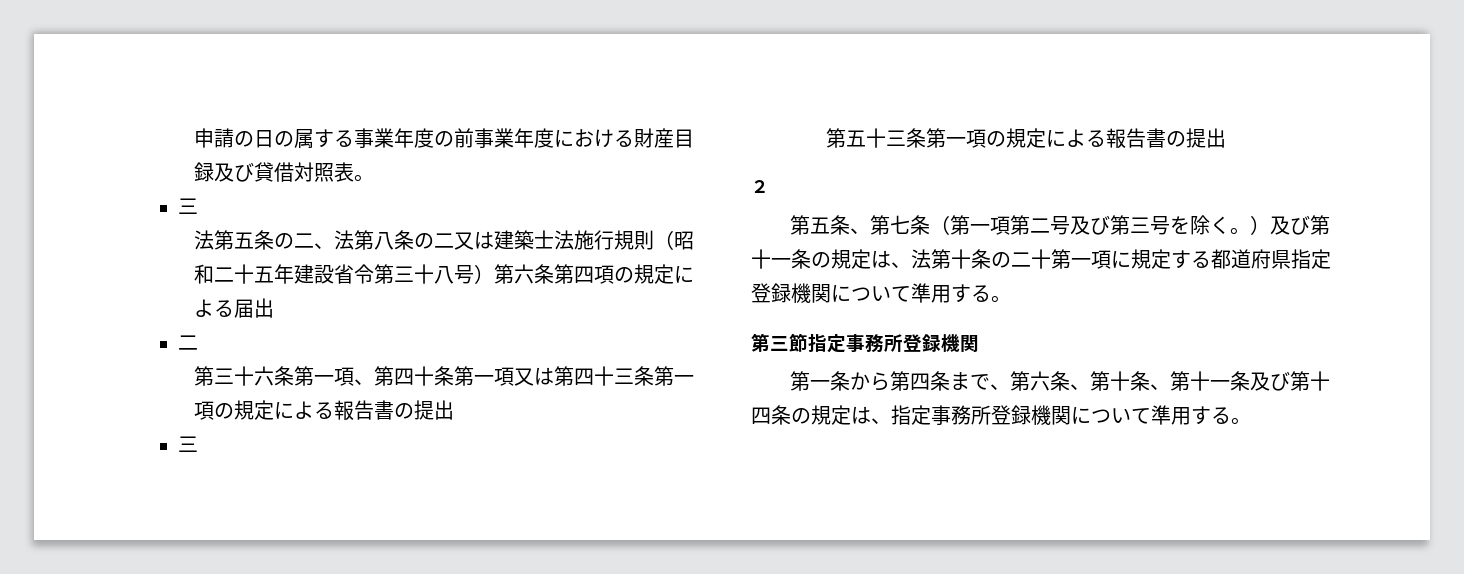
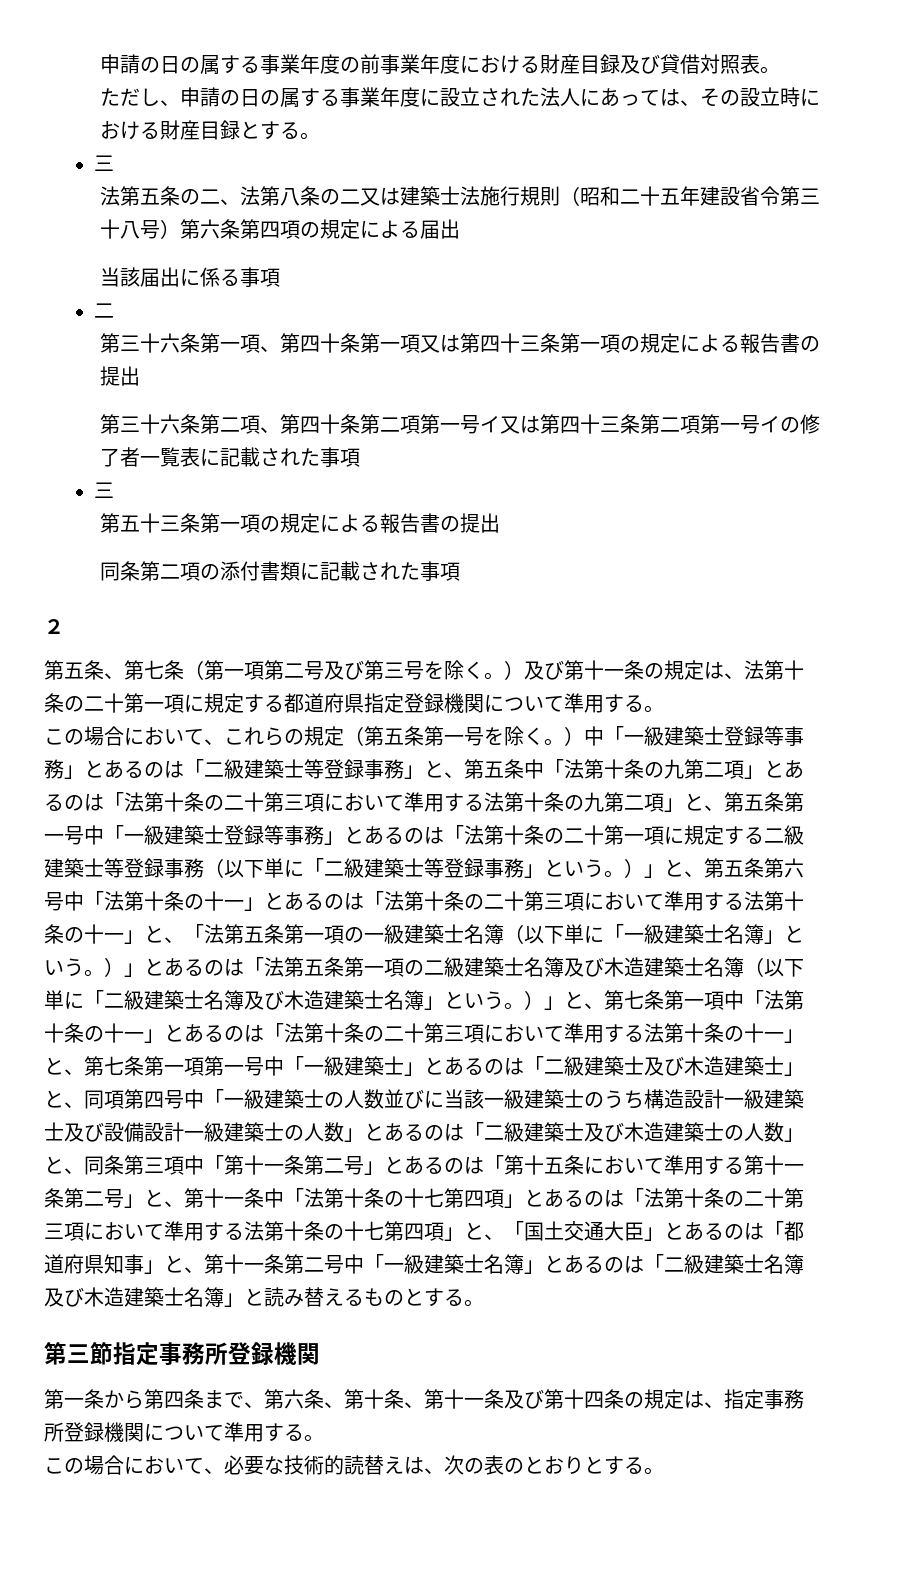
(374, 178) none -> [99,87,820,108] [99,120,320,140] // ただし、申請の日の属する事業年度に設立された法人にあっては、その設立時における財産目録とする。
(274, 308) none -> [99,267,280,287] // 当該届出に係る事項
(454, 410) none -> [99,414,820,434] [99,447,360,467] // 第三十六条第二項、第四十条第二項第一号イ又は第四十三条第二項第一号イの修了者一覧表に記載された事項
(1226, 138) none -> [99,561,460,581] // 同条第二項の添付書類に記載された事項
(1011, 299) none -> [44,726,804,746] [44,759,804,779] [44,792,804,812] [44,825,804,845] [44,858,804,878] [44,891,804,911] [44,924,804,944] [44,957,804,977] [44,990,804,1010] [44,1023,804,1043] [44,1056,804,1076] [44,1089,804,1109] [44,1122,804,1143] [44,1155,804,1175] [44,1188,804,1208] [44,1221,804,1241] [44,1254,804,1274] [44,1287,484,1307] // この場合において、これらの規定（第五条第一号を除く。）中「一級建築士登録等事務」とあるのは「二級建築士等登録事務」と、第五条中「法第十条の九第二項」とあるのは「法第十条の二十第三項において準用する法第十条の九第二項」と、第五条第一号中「一級建築士登録等事務」とあるのは「法第十条の二十第一項に規定する二級建築士等登録事務（以下単に「二級建築士等登録事務」という。）」と、第五条第六号中「法第十条の十一」とあるのは「法第十条の二十第三項において準用する法第十条の十一」と、「法第五条第一項の一級建築士名簿（以下単に「一級建築士名簿」という。）」とあるのは「法第五条第一項の二級建築士名簿及び木造建築士名簿（以下単に「二級建築士名簿及び木造建築士名簿」という。）」と、第七条第一項中「法第十条の十一」とあるのは「法第十条の二十第三項において準用する法第十条の十一」と、第七条第一項第一号中「一級建築士」とあるのは「二級建築士及び木造建築士」と、同項第四号中「一級建築士の人数並びに当該一級建築士のうち構造設計一級建築士及び設備設計一級建築士の人数」とあるのは「二級建築士及び木造建築士の人数」と、同条第三項中「第十一条第二号」とあるのは「第十五条において準用する第十一条第二号」と、第十一条中「法第十条の十七第四項」とあるのは「法第十条の二十第三項において準用する法第十条の十七第四項」と、「国土交通大臣」とあるのは「都道府県知事」と、第十一条第二号中「一級建築士名簿」とあるのは「二級建築士名簿及び木造建築士名簿」と読み替えるものとする。
(1251, 421) none -> [44,1455,664,1475] // この場合において、必要な技術的読替えは、次の表のとおりとする。

